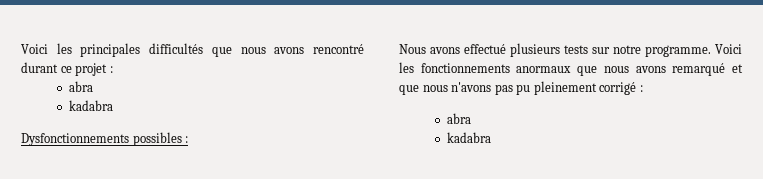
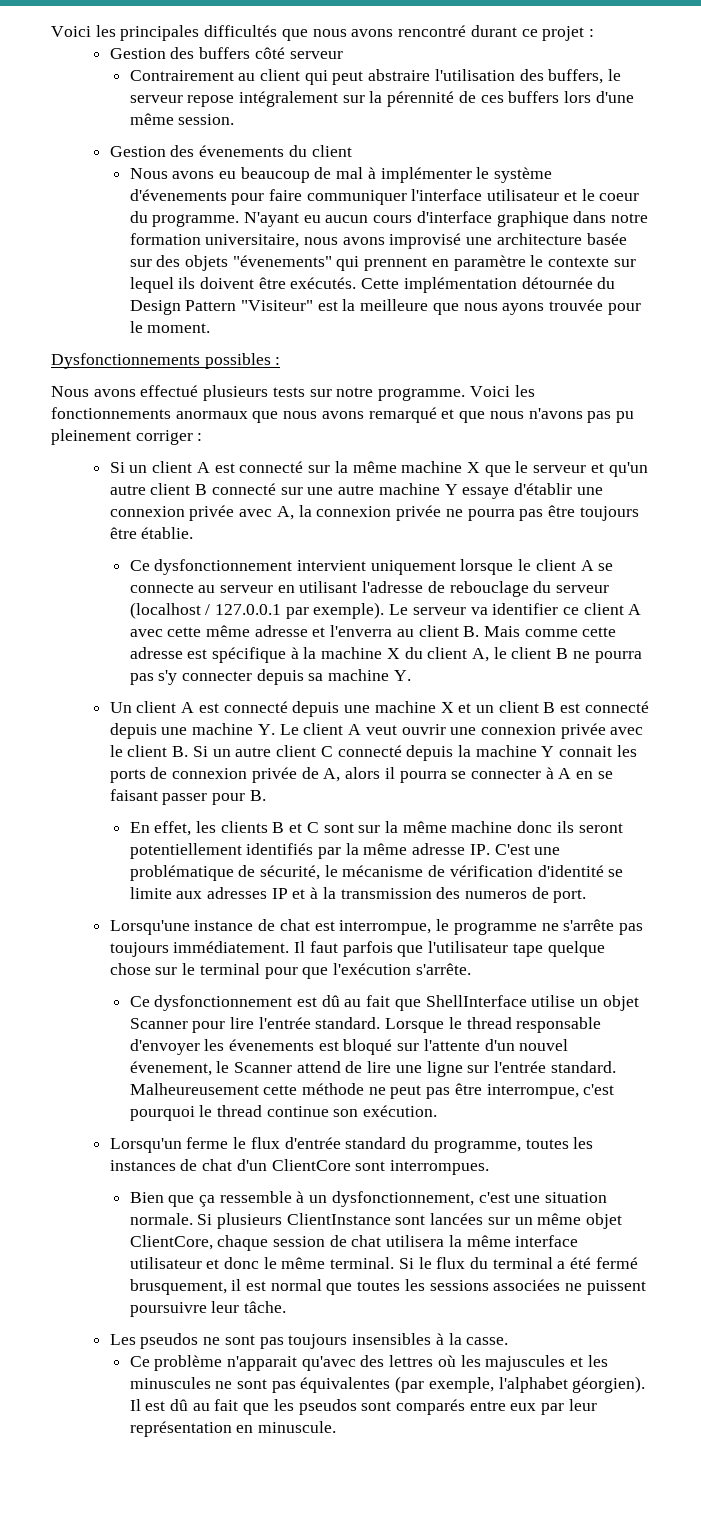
[68,81,93,92] [68,100,113,111] abra // kadabra -> [109,47,343,59] [129,69,622,85] [129,91,634,107] [129,113,235,125] [109,145,352,157] [129,167,553,183] [129,189,640,205] [129,211,649,227] [129,233,627,249] [129,255,636,271] [129,277,616,293] [129,299,641,315] [129,321,211,333] Gestion des buffers côté serveur // Contrairement au client qui peut abstraire l'utilisation des buffers, le serveur repose intégralement sur la pérennité de ces buffers lors d'une même session. // Gestion des évenements du client // Nous avons eu beaucoup de mal à implémenter le système d'évenements pour faire communiquer l'interface utilisateur et le coeur du programme. N'ayant eu aucun cours d'interface graphique dans notre formation universitaire, nous avons improvisé une architecture basée sur des objets "évenements" qui prennent en paramètre le contexte sur lequel ils doivent être exécutés. Cette implémentation détournée du Design Pattern "Visiteur" est la meilleure que nous ayons trouvée pour le moment.
[599,82,643,95] [446,113,471,124] [446,132,491,143] corrigé : // abra // kadabra -> [135,430,203,445] [109,461,648,477] [109,483,603,499] [109,505,639,521] [109,527,194,539] [129,559,614,575] [129,581,610,597] [129,602,642,619] [129,625,617,637] [129,647,642,663] [129,669,411,685] [109,701,649,717] [109,723,644,739] [109,745,637,761] [109,767,613,783] [109,789,266,805] [129,821,623,836] [129,843,561,859] [129,865,624,881] [129,887,587,903] [109,919,644,935] [109,941,605,957] [109,963,471,979] [129,995,639,1011] [129,1017,602,1033] [129,1039,569,1055] [129,1061,616,1077] [129,1083,615,1099] [129,1105,438,1121] [109,1137,594,1153] [109,1159,490,1175] [129,1191,608,1207] [129,1213,623,1229] [129,1235,579,1251] [129,1257,638,1269] [129,1279,646,1295] [129,1301,286,1317] [109,1333,509,1349] [129,1355,608,1371] [129,1376,646,1393] [129,1399,597,1415] [129,1421,336,1437] corriger : // Si un client A est connecté sur la même machine X que le serveur et qu'un autre client B connecté sur une autre machine Y essaye d'établir une connexion privée avec A, la connexion privée ne pourra pas être toujours être établie. // Ce dysfonctionnement intervient uniquement lorsque le client A se connecte au serveur en utilisant l'adresse de rebouclage du serveur (localhost / 127.0.0.1 par exemple). Le serveur va identifier ce client A avec cette même adresse et l'enverra au client B. Mais comme cette adresse est spécifique à la machine X du client A, le client B ne pourra pas s'y connecter depuis sa machine Y. // Un client A est connecté depuis une machine X et un client B est connecté depuis une machine Y. Le client A veut ouvrir une connexion privée avec le client B. Si un autre client C connecté depuis la machine Y connait les ports de connexion privée de A, alors il pourra se connecter à A en se faisant passer pour B. // En effet, les clients B et C sont sur la même machine donc ils seront potentiellement identifiés par la même adresse IP. C'est une problématique de sécurité, le mécanisme de vérification d'identité se limite aux adresses IP et à la transmission des numeros de port. // Lorsqu'une instance de chat est interrompue, le programme ne s'arrête pas toujours immédiatement. Il faut parfois que l'utilisateur tape quelque chose sur le terminal pour que l'exécution s'arrête. // Ce dysfonctionnement est dû au fait que ShellInterface utilise un objet Scanner pour lire l'entrée standard. Lorsque le thread responsable d'envoyer les évenements est bloqué sur l'attente d'un nouvel évenement, le Scanner attend de lire une ligne sur l'entrée standard. Malheureusement cette méthode ne peut pas être interrompue, c'est pourquoi le thread continue son exécution. // Lorsqu'un ferme le flux d'entrée standard du programme, toutes les instances de chat d'un ClientCore sont interrompues. // Bien que ça ressemble à un dysfonctionnement, c'est une situation normale. Si plusieurs ClientInstance sont lancées sur un même objet ClientCore, chaque session de chat utilisera la même interface utilisateur et donc le même terminal. Si le flux du terminal a été fermé brusquement, il est normal que toutes les sessions associées ne puissent poursuivre leur tâche. // Les pseudos ne sont pas toujours insensibles à la casse. // Ce problème n'apparait qu'avec des lettres où les majuscules et les minuscules ne sont pas équivalentes (par exemple, l'alphabet géorgien). Il est dû au fait que les pseudos sont comparés entre eux par leur représentation en minuscule.

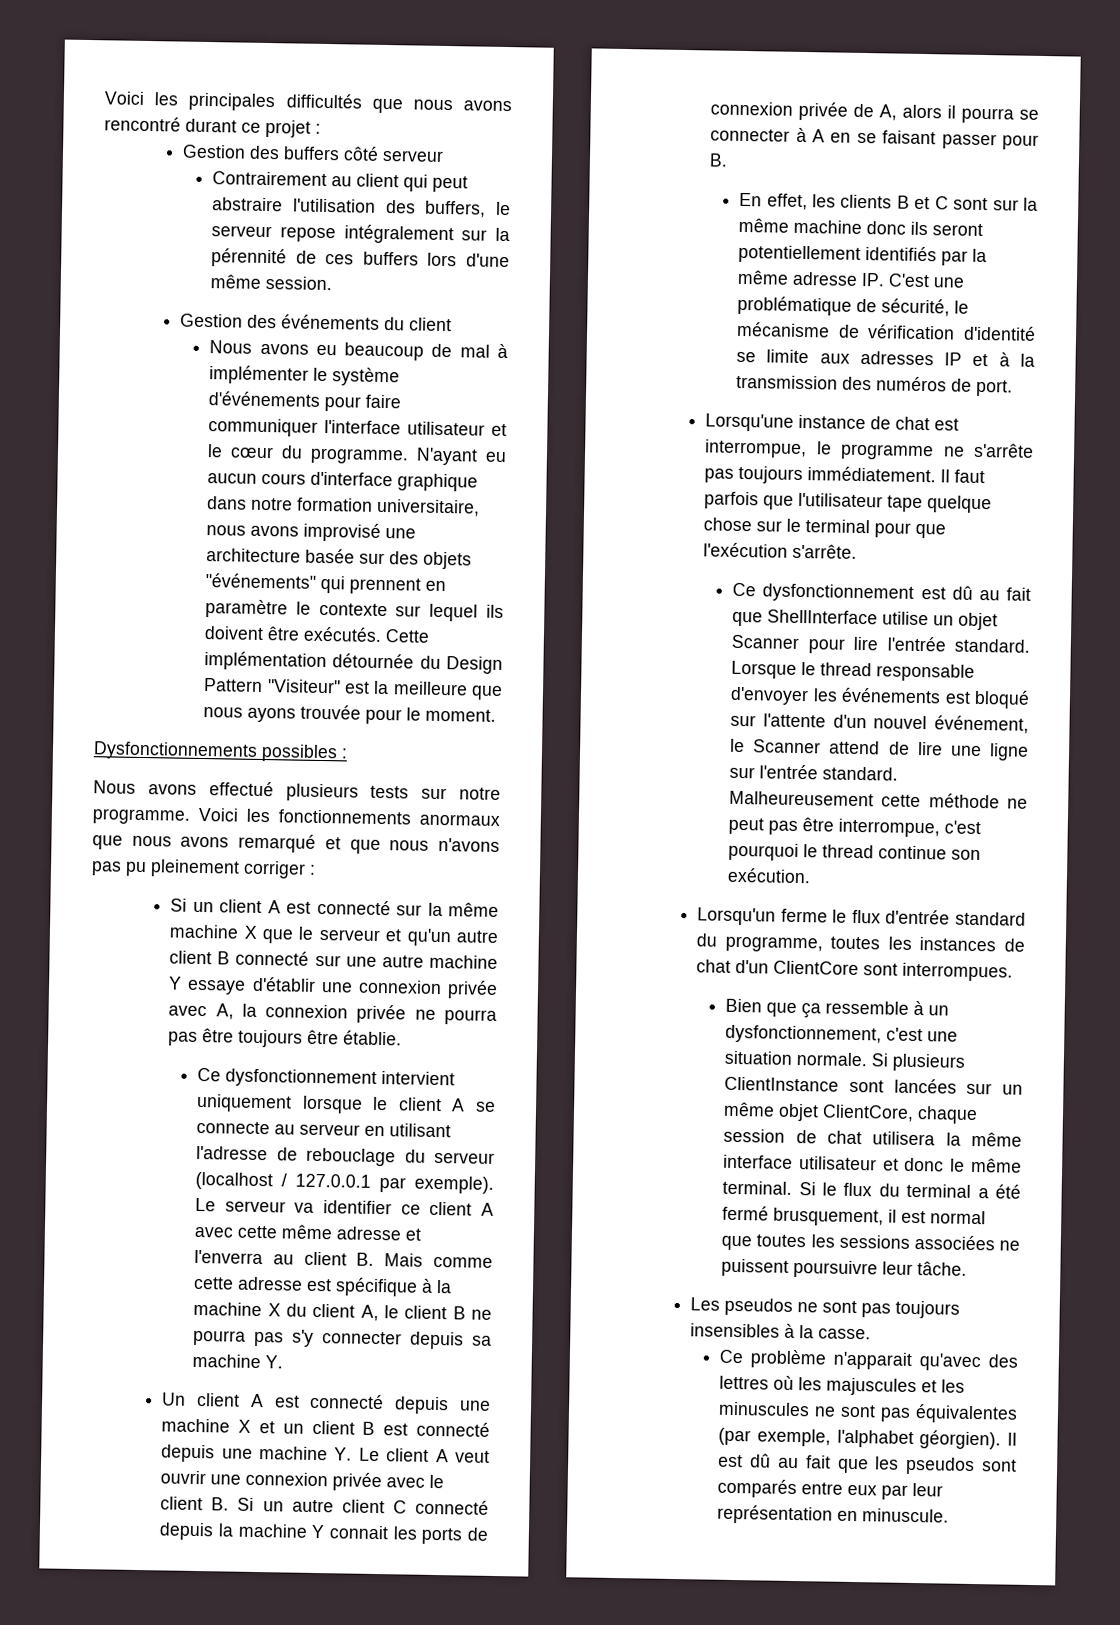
[199,145,285,157] évenements -> [281,314,381,330] événements
[129,189,227,201] d'évenements -> [208,391,321,407] d'événements
[599,193,640,201] coeur -> [230,446,275,459] cœur
[232,255,332,267] "évenements" -> [205,573,317,589] "événements"
[465,891,528,899] numeros -> [876,376,948,392] numéros
[228,1039,314,1051] évenements -> [841,687,942,704] événements
[129,1061,212,1076] évenement, -> [934,715,1029,734] événement,

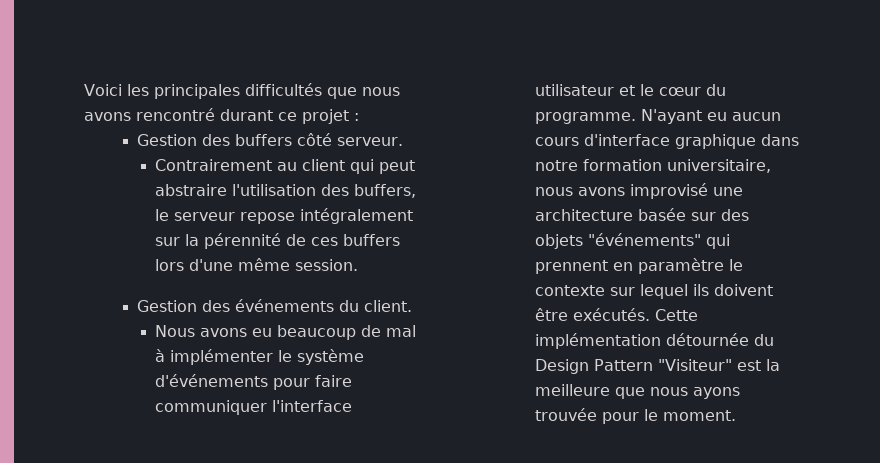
[382,149,445,162] serveur -> [337,137,404,146] serveur.
[409,317,453,332] client -> [364,300,413,312] client.
[93,741,348,763] [93,780,501,802] [92,807,500,826] [92,833,501,854] [91,859,316,879] [170,898,500,917] [169,924,500,947] [169,950,499,969] [168,976,498,999] [168,1003,497,1025] [168,1028,403,1048] [197,1067,456,1088] [196,1093,496,1114] [196,1120,452,1138] [196,1145,495,1167] [195,1171,494,1194] [195,1197,494,1216] [194,1224,423,1241] [194,1249,493,1268] [193,1276,453,1297] [193,1301,493,1322] [193,1329,492,1350] [192,1353,284,1369] [162,1392,491,1415] [161,1418,491,1437] [161,1444,491,1463] [160,1470,445,1492] [160,1496,489,1515] [159,1522,489,1545] [710,101,1039,124] [710,127,1039,150] [709,153,729,167] [739,192,1038,211] [738,217,984,237] [738,244,988,266] [737,269,966,288] [737,295,970,317] [737,321,1036,341] [736,349,1035,367] [736,374,1014,397] [705,413,960,432] [704,439,1034,461] [704,465,986,485] [704,491,993,514] [703,517,947,539] [703,542,858,559] [732,582,1031,603] [732,609,999,631] [731,634,1030,654] [731,660,976,682] [730,686,1030,709] [730,713,1029,734] [730,738,1029,761] [729,764,899,781] [729,790,1028,809] [728,817,982,838] [728,842,982,862] [727,867,812,884] [697,907,1026,926] [696,933,1025,953] [696,959,1014,982] [725,998,950,1019] [725,1024,959,1045] [724,1050,966,1072] [724,1076,1023,1095] [723,1101,979,1125] [723,1128,1022,1147] [723,1154,1022,1173] [722,1180,1021,1199] [722,1205,987,1227] [721,1234,1020,1251] [721,1258,968,1279] [690,1297,961,1319] [690,1323,872,1340] [719,1349,1018,1372] [719,1375,966,1397] [718,1401,1018,1424] [718,1427,1017,1450] [718,1453,1017,1476] [717,1478,944,1500] [717,1504,950,1525] // Dysfonctionnements possibles : // Nous avons effectué plusieurs tests sur notre programme. Voici les fonctionnements anormaux que nous avons remarqué et que nous n'avons pas pu pleinement corriger : // Si un client A est connecté sur la même machine X que le serveur et qu'un autre client B connecté sur une autre machine Y essaye d'établir une connexion privée avec A, la connexion privée ne pourra pas être toujours être établie. // Ce dysfonctionnement intervient uniquement lorsque le client A se connecte au serveur en utilisant l'adresse de rebouclage du serveur (localhost / 127.0.0.1 par exemple). Le serveur va identifier ce client A avec cette même adresse et l'enverra au client B. Mais comme cette adresse est spécifique à la machine X du client A, le client B ne pourra pas s'y connecter depuis sa machine Y. // Un client A est connecté depuis une machine X et un client B est connecté depuis une machine Y. Le client A veut ouvrir une connexion privée avec le client B. Si un autre client C connecté depuis la machine Y connait les ports de connexion privée de A, alors il pourra se connecter à A en se faisant passer pour B. // En effet, les clients B et C sont sur la même machine donc ils seront potentiellement identifiés par la même adresse IP. C'est une problématique de sécurité, le mécanisme de vérification d'identité se limite aux adresses IP et à la transmission des numéros de port. // Lorsqu'une instance de chat est interrompue, le programme ne s'arrête pas toujours immédiatement. Il faut parfois que l'utilisateur tape quelque chose sur le terminal pour que l'exécution s'arrête. // Ce dysfonctionnement est dû au fait que ShellInterface utilise un objet Scanner pour lire l'entrée standard. Lorsque le thread responsable d'envoyer les événements est bloqué sur l'attente d'un nouvel événement, le Scanner attend de lire une ligne sur l'entrée standard. Malheureusement cette méthode ne peut pas être interrompue, c'est pourquoi le thread continue son exécution. // Lorsqu'un ferme le flux d'entrée standard du programme, toutes les instances de chat d'un ClientCore sont interrompues. // Bien que ça ressemble à un dysfonctionnement, c'est une situation normale. Si plusieurs ClientInstance sont lancées sur un même objet ClientCore, chaque session de chat utilisera la même interface utilisateur et donc le même terminal. Si le flux du terminal a été fermé brusquement, il est normal que toutes les sessions associées ne puissent poursuivre leur tâche. // Les pseudos ne sont pas toujours insensibles à la casse. // Ce problème n'apparait qu'avec des lettres où les majuscules et les minuscules ne sont pas équivalentes (par exemple, l'alphabet géorgien). Il est dû au fait que les pseudos sont comparés entre eux par leur représentation en minuscule. -> (737, 415) none

